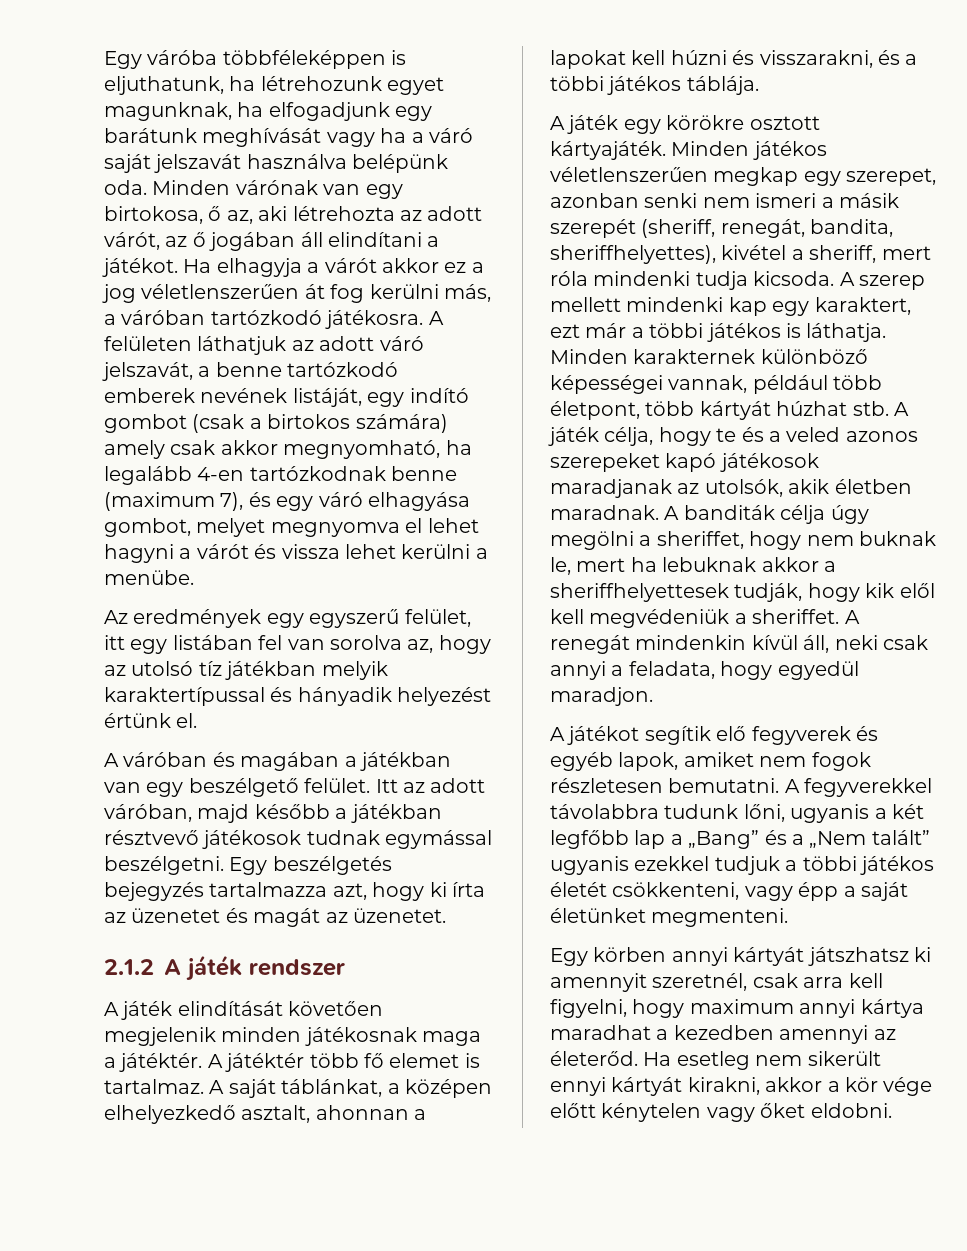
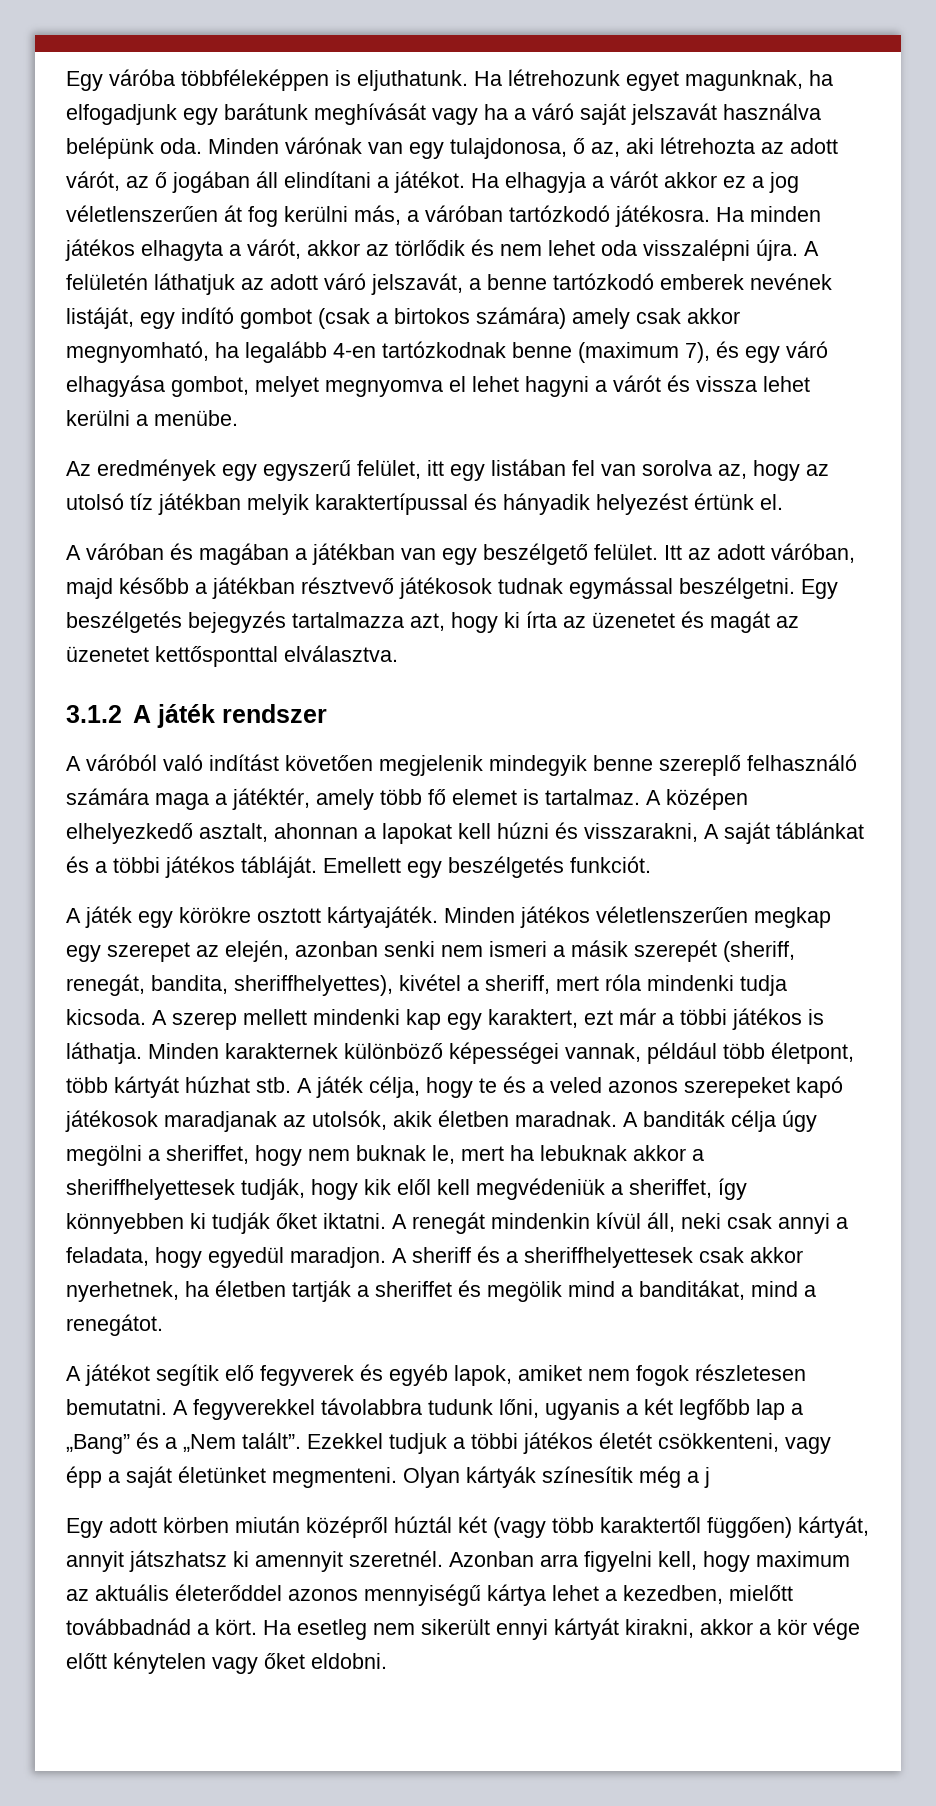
[104,76,256,95] eljuthatunk, ha -> [357,70,502,91] eljuthatunk. Ha
[104,206,203,224] birtokosa, -> [450,138,567,159] tulajdonosa,
[428,311,444,325] [104,336,192,351] A felületen -> [716,206,821,222] [65,239,819,261] [66,273,148,290] Ha minden játékos elhagyta a várót, akkor az törlődik és nem lehet oda visszalépni újra. A felületén
[353,908,446,923] [104,959,154,975] üzenetet. // 2.1.2 -> [66,645,398,667] [66,705,122,723] üzenetet kettősponttal elválasztva. // 3.1.2
[121,1001,384,1020] [104,1027,482,1046] [104,1053,305,1072] játék elindítását követően megjelenik minden játékosnak maga a játéktér. A játéktér -> [86,754,857,776] [66,788,374,810] váróból való indítást követően megjelenik mindegyik benne szereplő felhasználó számára maga a játéktér, amely
[228,1079,400,1098] saját táblánkat, a -> (661, 797) none
(873, 59) none -> [704,822,864,844] A saját táblánkat
[686,76,759,95] táblája. -> [241,856,651,878] tábláját. Emellett egy beszélgetés funkciót.
[846,168,937,186] szerepet, -> [107,940,289,962] szerepet az elején,
[752,609,840,624] sheriffet. -> [629,1178,747,1200] [66,1212,386,1234] sheriffet, így könnyebben ki tudják őket iktatni.
(653, 696) none -> [392,1246,803,1268] [66,1280,816,1302] [66,1314,163,1336] A sheriff és a sheriffhelyettesek csak akkor nyerhetnek, ha életben tartják a sheriffet és megölik mind a banditákat, mind a renegátot.
[871,830,930,845] [550,856,710,875] talált” ugyanis ezekkel -> [242,1432,383,1449] talált”. Ezekkel
[550,947,931,966] [550,973,883,992] [550,999,924,1018] [550,1025,896,1044] [550,1051,638,1066] // Egy körben annyi kártyát játszhatsz ki amennyit szeretnél, csak arra kell figyelni, hogy maximum annyi kártya maradhat a kezedben amennyi az életerőd. -> [403,1466,710,1488] [66,1516,869,1538] [66,1550,850,1572] [66,1584,793,1606] [66,1618,257,1635] Olyan kártyák színesítik még a j // Egy adott körben miután középről húztál két (vagy több karaktertől függően) kártyát, annyit játszhatsz ki amennyit szeretnél. Azonban arra figyelni kell, hogy maximum az aktuális életerőddel azonos mennyiségű kártya lehet a kezedben, mielőtt továbbadnád a kört.

